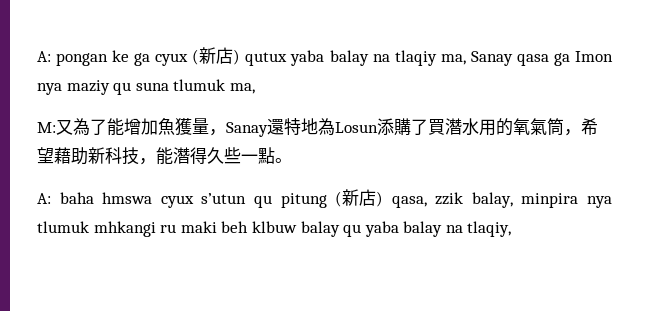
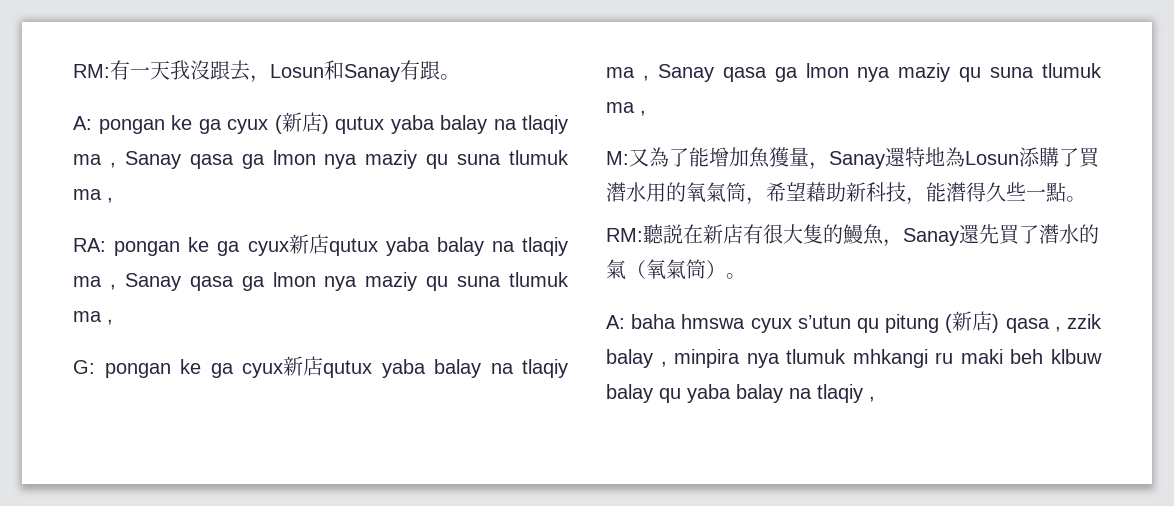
(37, 56) none -> [73,60,460,83] RM:有一天我沒跟去，Losun和Sanay有跟。 //
[440,51,613,66] [37,79,255,95] ma, Sanay qasa ga Imon nya maziy qu suna tlumuk ma, -> [73,150,569,169] [73,189,113,203] [73,234,568,256] [73,272,569,291] [73,311,113,325] [73,356,568,378] [606,63,1102,82] [606,102,646,116] ma , Sanay qasa ga lmon nya maziy qu suna tlumuk ma , // RA: pongan ke ga cyux新店qutux yaba balay na tlaqiy ma , Sanay qasa ga lmon nya maziy qu suna tlumuk ma , // G: pongan ke ga cyux新店qutux yaba balay na tlaqiy ma , Sanay qasa ga lmon nya maziy qu suna tlumuk ma ,
(292, 160) none -> [606,224,1099,247] [606,259,746,280] // RM:聽説在新店有很大隻的鰻魚，Sanay還先買了潛水的氣（氧氣筒）。
[391,192,513,208] qasa, zzik balay, -> [1005,314,1102,333] [606,349,667,368] qasa , zzik balay ,
[467,221,512,237] tlaqiy, -> [817,384,875,403] tlaqiy ,

